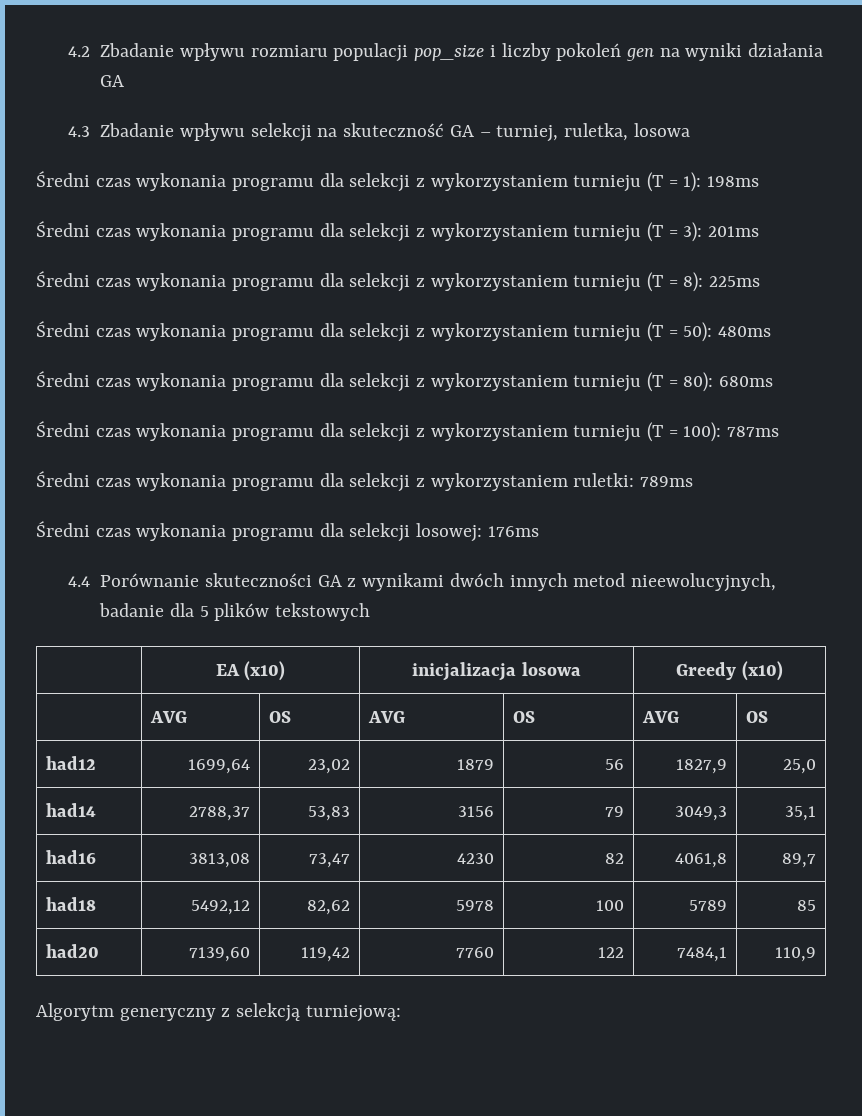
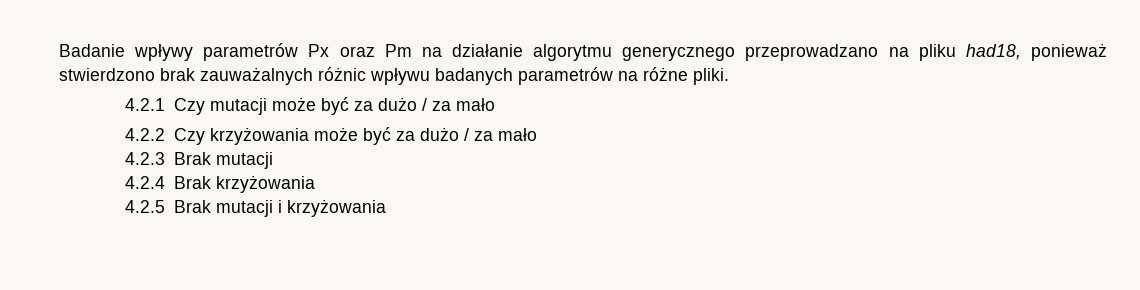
[67,43,823,62] [100,75,125,87] [67,123,690,142] [36,171,760,192] [36,221,760,242] [36,271,761,292] [36,321,772,342] [36,371,774,392] [36,421,780,442] [36,471,694,492] [36,521,539,542] [67,573,776,592] [99,603,371,621] [215,661,286,681] [412,662,581,681] [676,661,783,681] [149,711,187,723] [268,711,291,723] [367,711,405,723] [512,711,535,723] [641,711,679,723] [745,711,768,723] [45,756,96,770] [188,759,251,774] [308,759,351,774] [457,759,495,770] [605,759,625,770] [676,759,728,774] [783,759,817,774] [45,803,96,817] [189,806,251,821] [308,806,351,821] [458,806,495,817] [605,806,625,817] [675,806,728,821] [785,806,817,821] [45,850,96,864] [189,853,251,868] [309,853,351,868] [457,853,495,864] [605,853,625,864] [675,853,728,868] [782,853,817,868] [45,897,96,911] [191,900,251,915] [307,900,351,915] [456,900,495,911] [596,900,625,911] [689,900,728,911] [797,900,817,911] [45,944,99,958] [189,947,251,962] [301,947,351,962] [456,947,495,958] [598,947,625,958] [677,947,728,962] [775,947,817,962] [36,1003,401,1022] 4.2 Zbadanie wpływu rozmiaru populacji pop_size i liczby pokoleń gen na wyniki działania GA // 4.3 Zbadanie wpływu selekcji na skuteczność GA – turniej, ruletka, losowa // Średni czas wykonania programu dla selekcji z wykorzystaniem turnieju (T = 1): 198ms // Średni czas wykonania programu dla selekcji z wykorzystaniem turnieju (T = 3): 201ms // Średni czas wykonania programu dla selekcji z wykorzystaniem turnieju (T = 8): 225ms // Średni czas wykonania programu dla selekcji z wykorzystaniem turnieju (T = 50): 480ms // Średni czas wykonania programu dla selekcji z wykorzystaniem turnieju (T = 80): 680ms // Średni czas wykonania programu dla selekcji z wykorzystaniem turnieju (T = 100): 787ms // Średni czas wykonania programu dla selekcji z wykorzystaniem ruletki: 789ms // Średni czas wykonania programu dla selekcji losowej: 176ms // 4.4 Porównanie skuteczności GA z wynikami dwóch innych metod nieewolucyjnych, badanie dla 5 plików tekstowych // | EA (x10) | inicjalizacja losowa | Greedy (x10) // | AVG | OS | AVG | OS | AVG | OS // had12 | 1699,64 | 23,02 | 1879 | 56 | 1827,9 | 25,0 // had14 | 2788,37 | 53,83 | 3156 | 79 | 3049,3 | 35,1 // had16 | 3813,08 | 73,47 | 4230 | 82 | 4061,8 | 89,7 // had18 | 5492,12 | 82,62 | 5978 | 100 | 5789 | 85 // had20 | 7139,60 | 119,42 | 7760 | 122 | 7484,1 | 110,9 // Algorytm generyczny z selekcją turniejową: -> [59,43,1107,61] [59,67,729,85] [124,97,495,115] [124,127,537,145] [124,152,273,169] [124,175,315,193] [124,199,386,217] Badanie wpływy parametrów Px oraz Pm na działanie algorytmu generycznego przeprowadzano na pliku had18, ponieważ stwierdzono brak zauważalnych różnic wpływu badanych parametrów na różne pliki. // 4.2.1 Czy mutacji może być za dużo / za mało // 4.2.2 Czy krzyżowania może być za dużo / za mało // 4.2.3 Brak mutacji // 4.2.4 Brak krzyżowania // 4.2.5 Brak mutacji i krzyżowania

